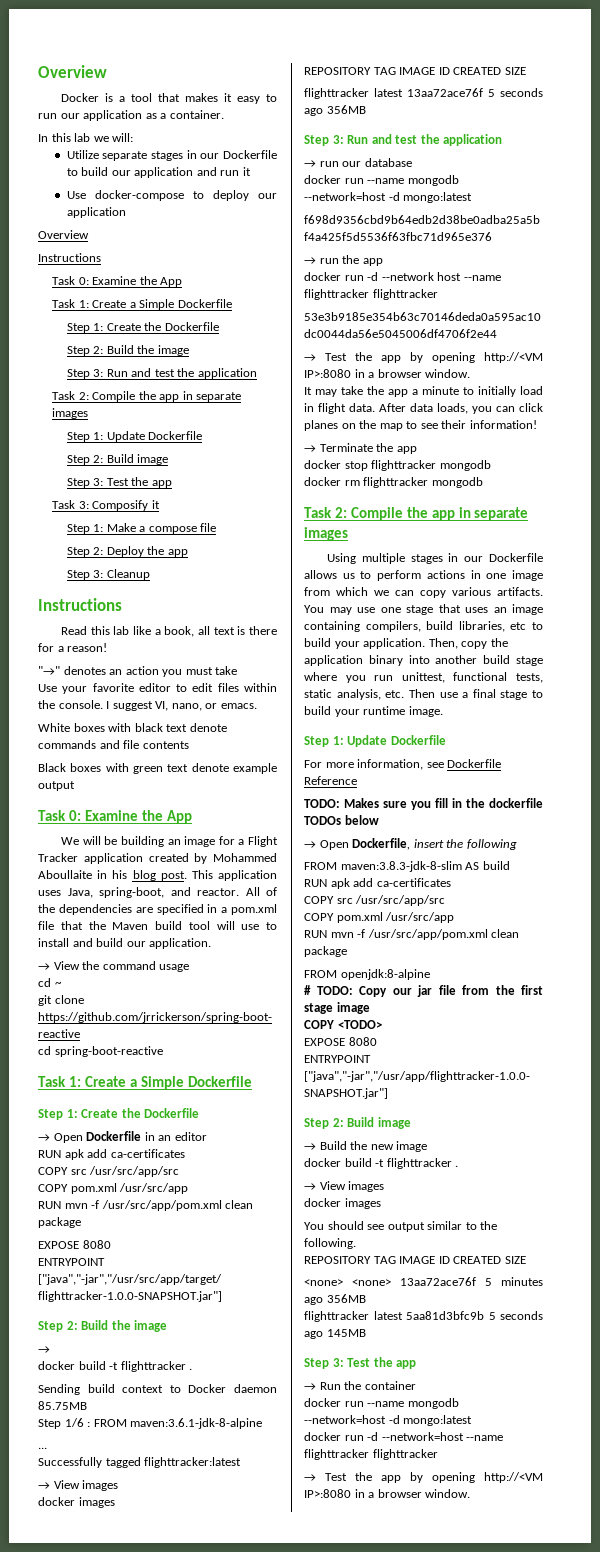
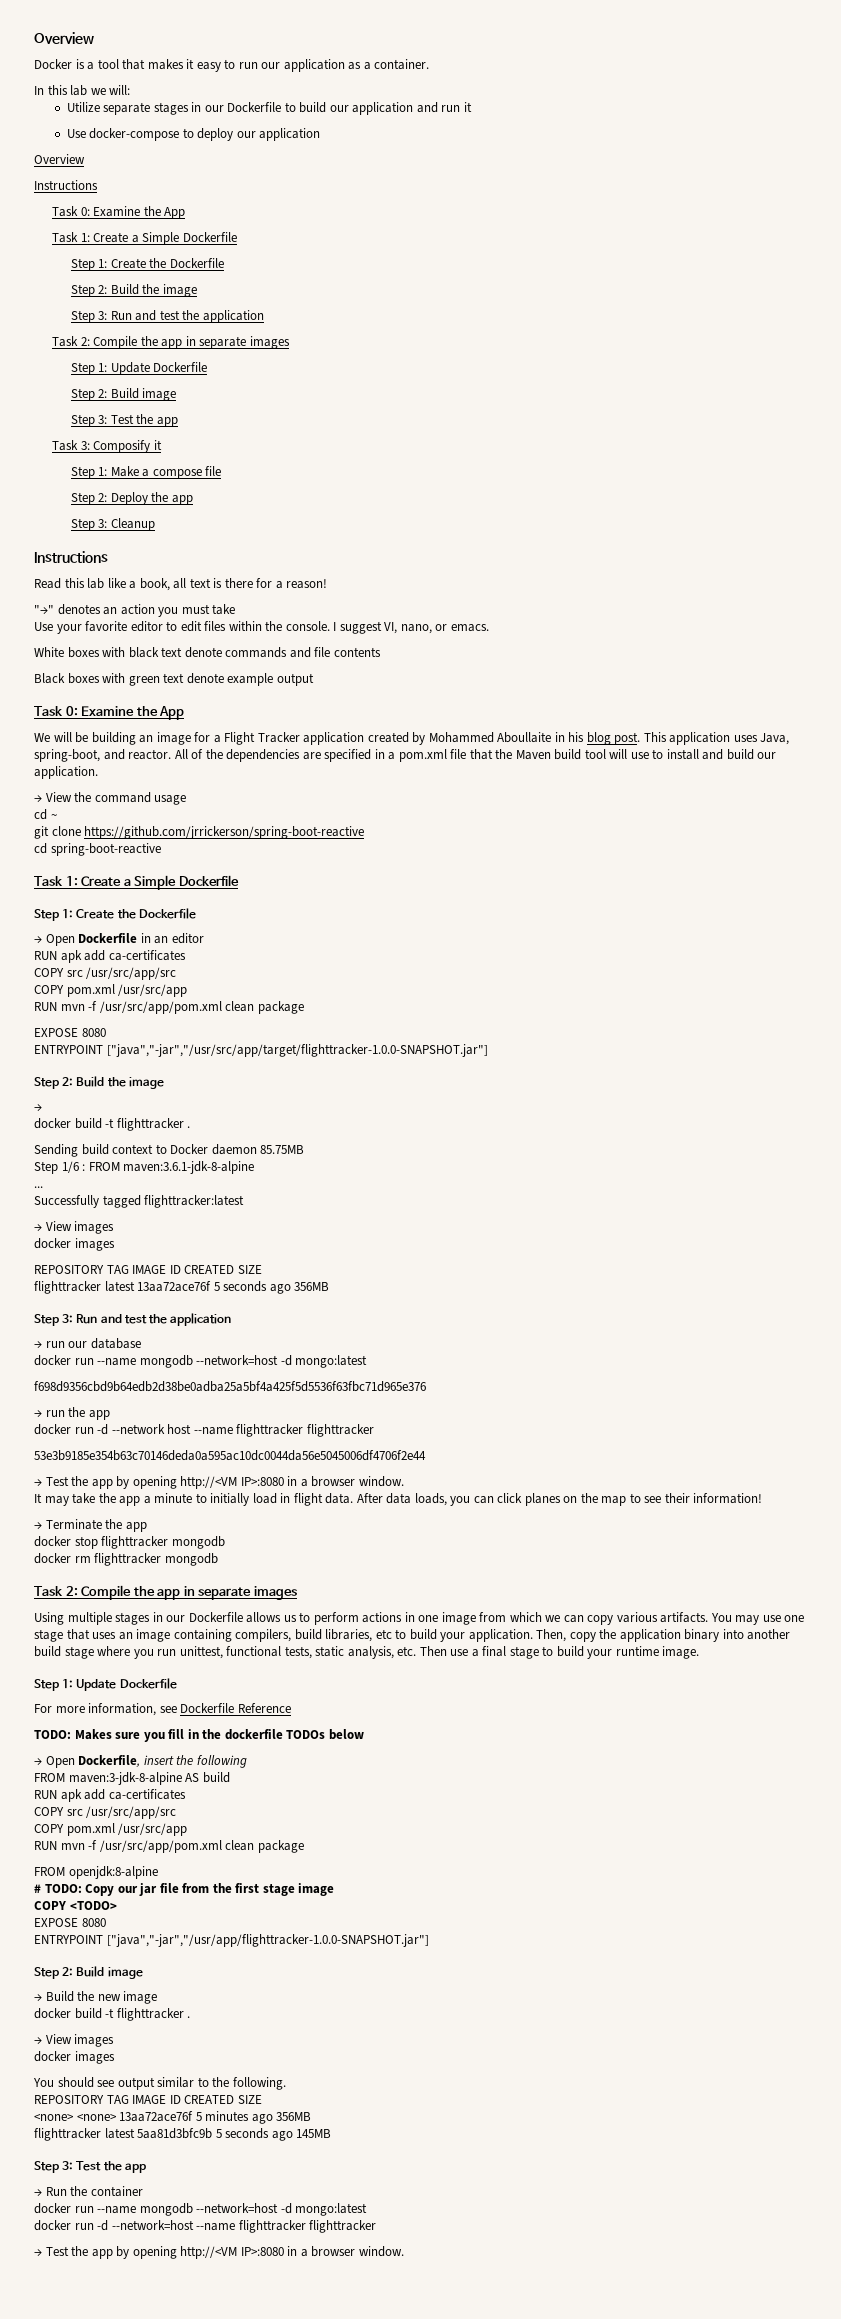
[340,861,462,872] maven:3.8.3-jdk-8-slim -> [68,1772,182,1785] maven:3-jdk-8-alpine

